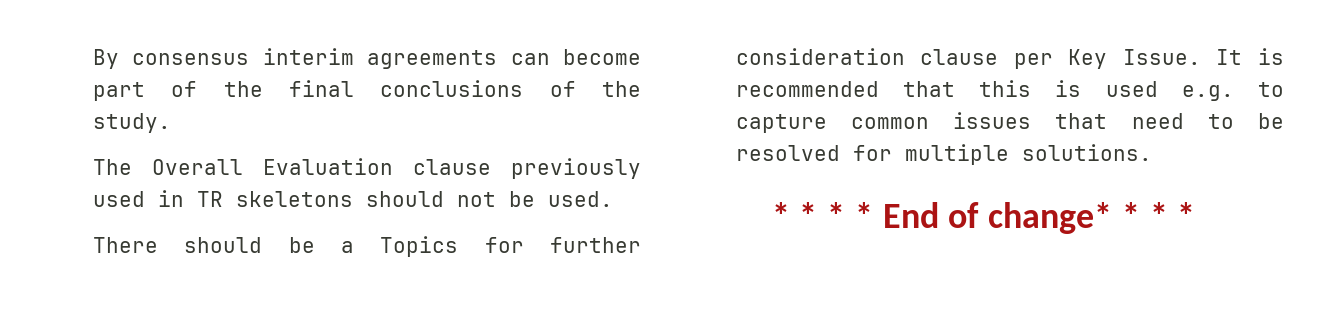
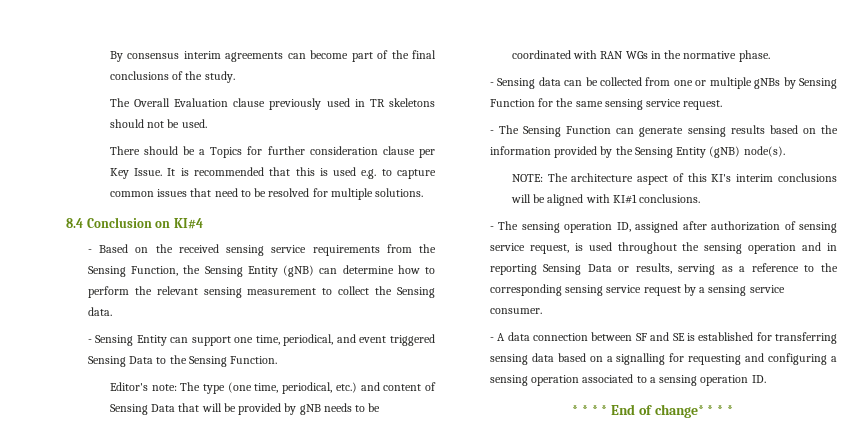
(1152, 152) none -> [66,217,203,229] [87,244,436,256] [87,265,435,277] [87,286,435,298] [87,307,112,316] [87,334,435,346] [87,355,278,367] [109,382,436,394] [109,403,381,415] [511,50,770,62] [489,77,837,89] [489,98,723,110] [489,125,838,137] [489,146,785,158] [511,173,837,185] [510,194,701,206] [489,221,837,233] [489,242,837,254] [489,263,838,275] [489,284,785,296] [489,308,542,314] [489,332,837,344] [489,353,837,365] [489,374,766,386] // 8.4 Conclusion on KI#4 // - Based on the received sensing service requirements from the Sensing Function, the Sensing Entity (gNB) can determine how to perform the relevant sensing measurement to collect the Sensing data. // - Sensing Entity can support one time, periodical, and event triggered Sensing Data to the Sensing Function. // Editor's note: The type (one time, periodical, etc.) and content of Sensing Data that will be provided by gNB needs to be coordinated with RAN WGs in the normative phase. // - Sensing data can be collected from one or multiple gNBs by Sensing Function for the same sensing service request. // - The Sensing Function can generate sensing results based on the information provided by the Sensing Entity (gNB) node(s). // NOTE: The architecture aspect of this KI's interim conclusions will be aligned with KI#1 conclusions. // - The sensing operation ID, assigned after authorization of sensing service request, is used throughout the sensing operation and in reporting Sensing Data or results, serving as a reference to the corresponding sensing service request by a sensing service consumer. // - A data connection between SF and SE is established for transferring sensing data based on a signalling for requesting and configuring a sensing operation associated to a sensing operation ID.

